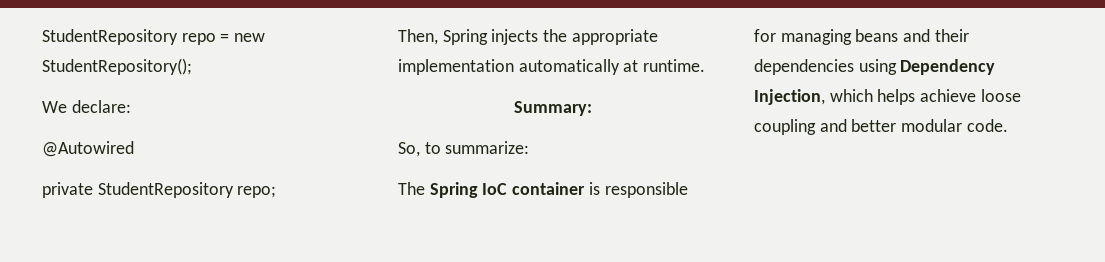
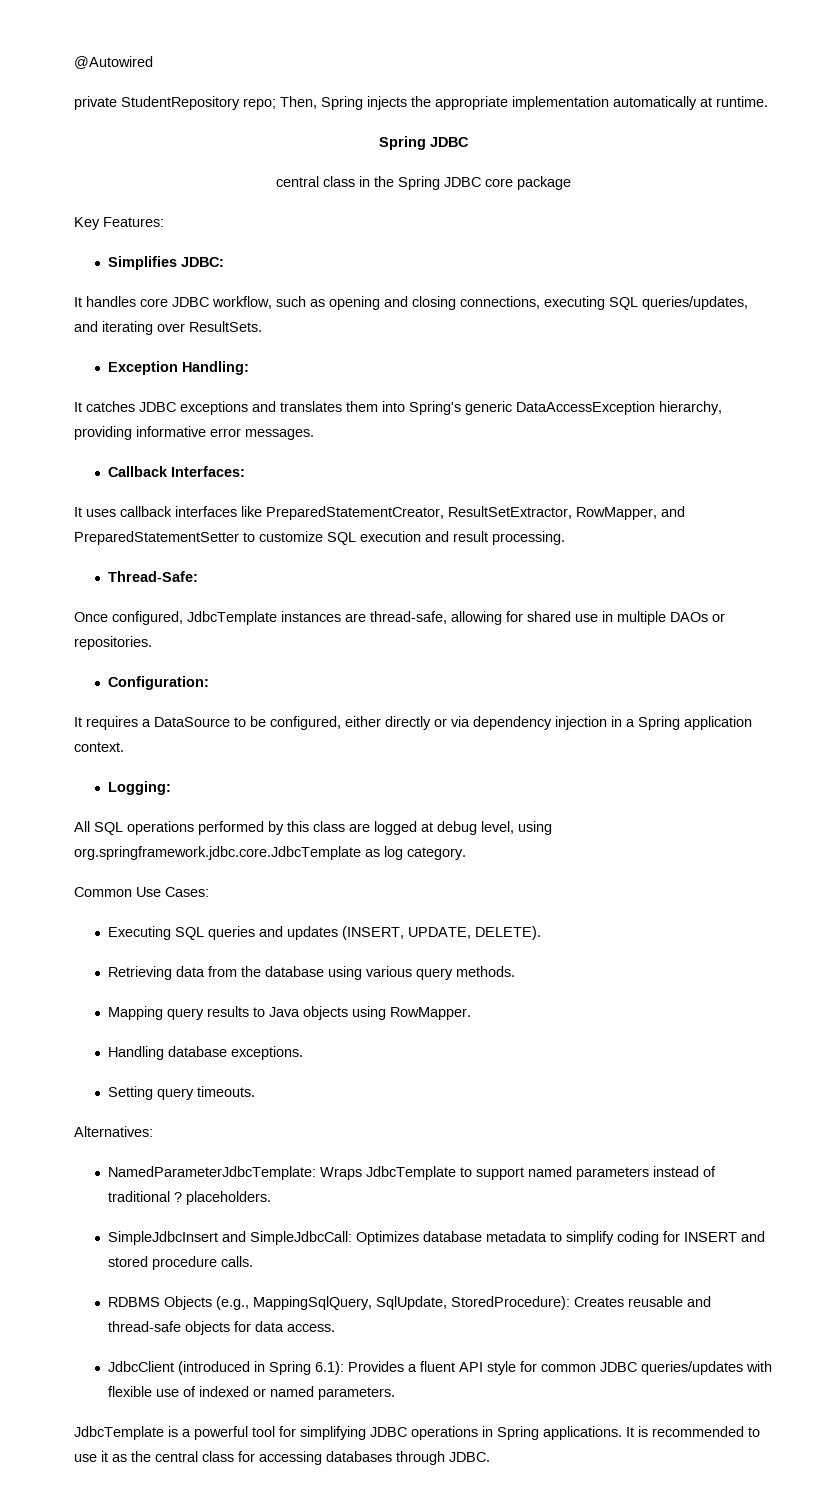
[42,29,266,45] [42,58,192,75] [42,100,131,113] StudentRepository repo = new StudentRepository(); // We declare: // -> (74, 62) none
(277, 192) // -> (276, 104) none
[513,101,592,116] [398,141,530,157] [398,182,688,198] [754,29,969,45] [754,59,996,75] [754,89,1021,105] [754,119,1008,135] Summary: // So, to summarize: // The Spring IoC container is responsible for managing beans and their dependencies using Dependency Injection, which helps achieve loose coupling and better modular code. -> [379,136,469,150] [276,176,571,190] [74,217,164,230] [108,256,225,270] [74,296,748,310] [74,321,262,335] [108,361,250,375] [74,401,722,415] [74,426,314,440] [108,466,246,477] [74,506,685,520] [74,531,565,545] [108,571,199,582] [74,611,725,625] [74,636,152,650] [108,676,210,690] [74,716,752,730] [74,742,124,752] [108,781,172,795] [74,821,552,835] [74,846,466,860] [74,887,209,897] [108,926,542,940] [108,966,516,980] [108,1006,472,1020] [108,1046,304,1060] [108,1086,256,1100] [74,1126,153,1137] [108,1166,717,1180] [108,1191,272,1205] [108,1231,766,1245] [108,1256,254,1270] [108,1296,712,1310] [108,1321,336,1335] [108,1361,773,1375] [108,1386,396,1400] [74,1426,760,1440] [74,1451,490,1465] Spring JDBC // central class in the Spring JDBC core package // Key Features: // Simplifies JDBC: // It handles core JDBC workflow, such as opening and closing connections, executing SQL queries/updates, and iterating over ResultSets. // Exception Handling: // It catches JDBC exceptions and translates them into Spring's generic DataAccessException hierarchy, providing informative error messages. // Callback Interfaces: // It uses callback interfaces like PreparedStatementCreator, ResultSetExtractor, RowMapper, and PreparedStatementSetter to customize SQL execution and result processing. // Thread-Safe: // Once configured, JdbcTemplate instances are thread-safe, allowing for shared use in multiple DAOs or repositories. // Configuration: // It requires a DataSource to be configured, either directly or via dependency injection in a Spring application context. // Logging: // All SQL operations performed by this class are logged at debug level, using org.springframework.jdbc.core.JdbcTemplate as log category. // Common Use Cases: // Executing SQL queries and updates (INSERT, UPDATE, DELETE). // Retrieving data from the database using various query methods. // Mapping query results to Java objects using RowMapper. // Handling database exceptions. // Setting query timeouts. // Alternatives: // NamedParameterJdbcTemplate: Wraps JdbcTemplate to support named parameters instead of traditional ? placeholders. // SimpleJdbcInsert and SimpleJdbcCall: Optimizes database metadata to simplify coding for INSERT and stored procedure calls. // RDBMS Objects (e.g., MappingSqlQuery, SqlUpdate, StoredProcedure): Creates reusable and thread-safe objects for data access. // JdbcClient (introduced in Spring 6.1): Provides a fluent API style for common JDBC queries/updates with flexible use of indexed or named parameters. // JdbcTemplate is a powerful tool for simplifying JDBC operations in Spring applications. It is recommended to use it as the central class for accessing databases through JDBC.

